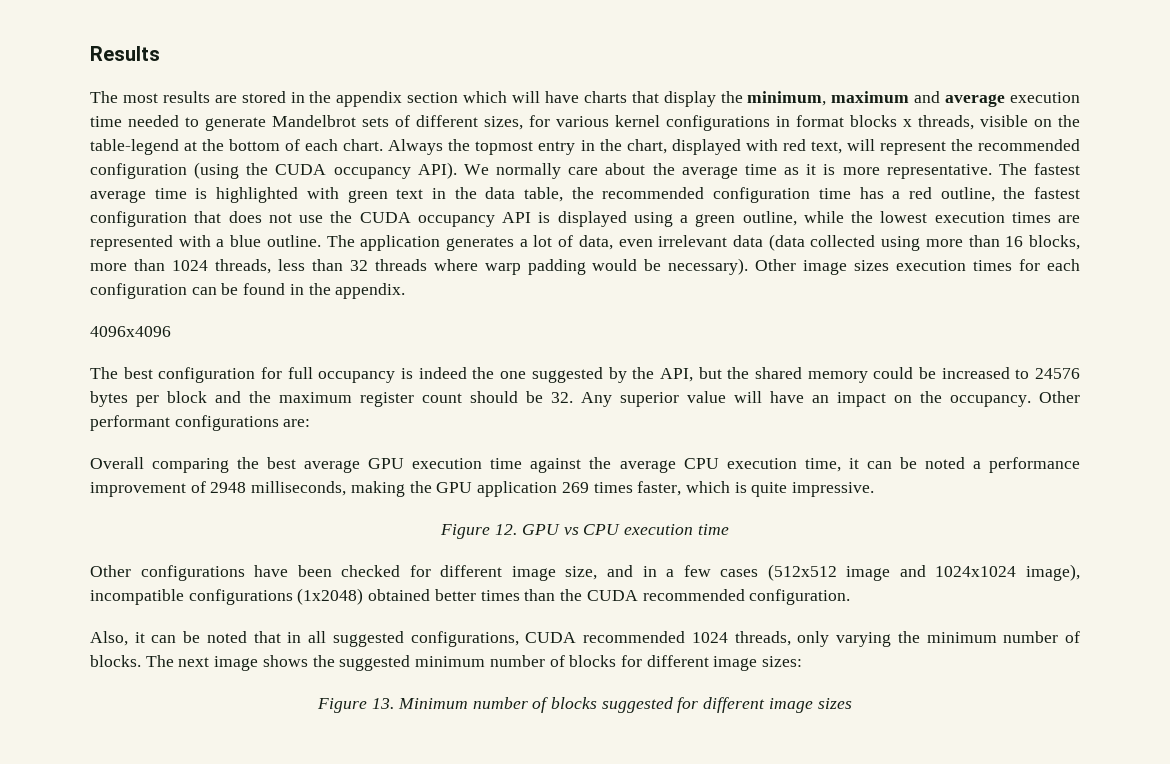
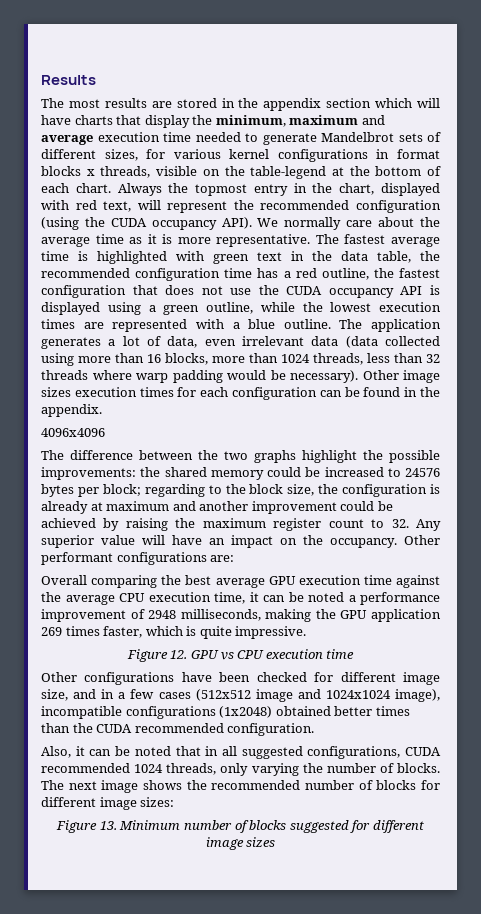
[123,367,722,383] best configuration for full occupancy is indeed the one suggested by the API, but -> [70,450,440,463] [41,467,136,480] difference between the two graphs highlight the possible improvements:
[167,391,241,403] block and -> [102,484,440,497] [41,501,393,514] [41,518,168,531] block; regarding to the block size, the configuration is already at maximum and another improvement could be achieved by raising
[470,391,543,403] should be -> [371,519,385,528] to
[926,632,997,643] minimum -> (323, 768) none
[339,655,486,671] suggested minimum -> [211,780,301,790] recommended

